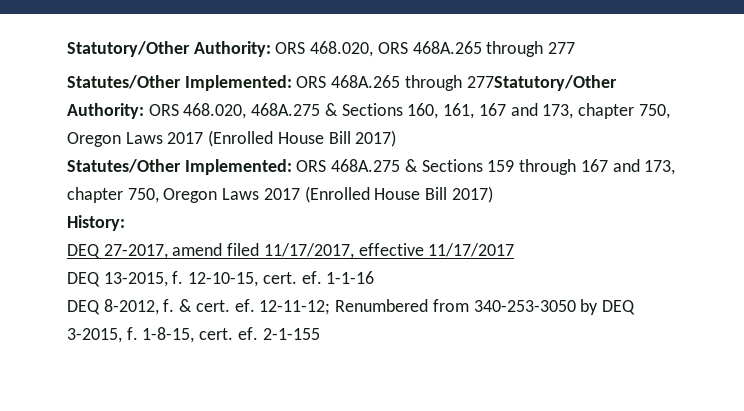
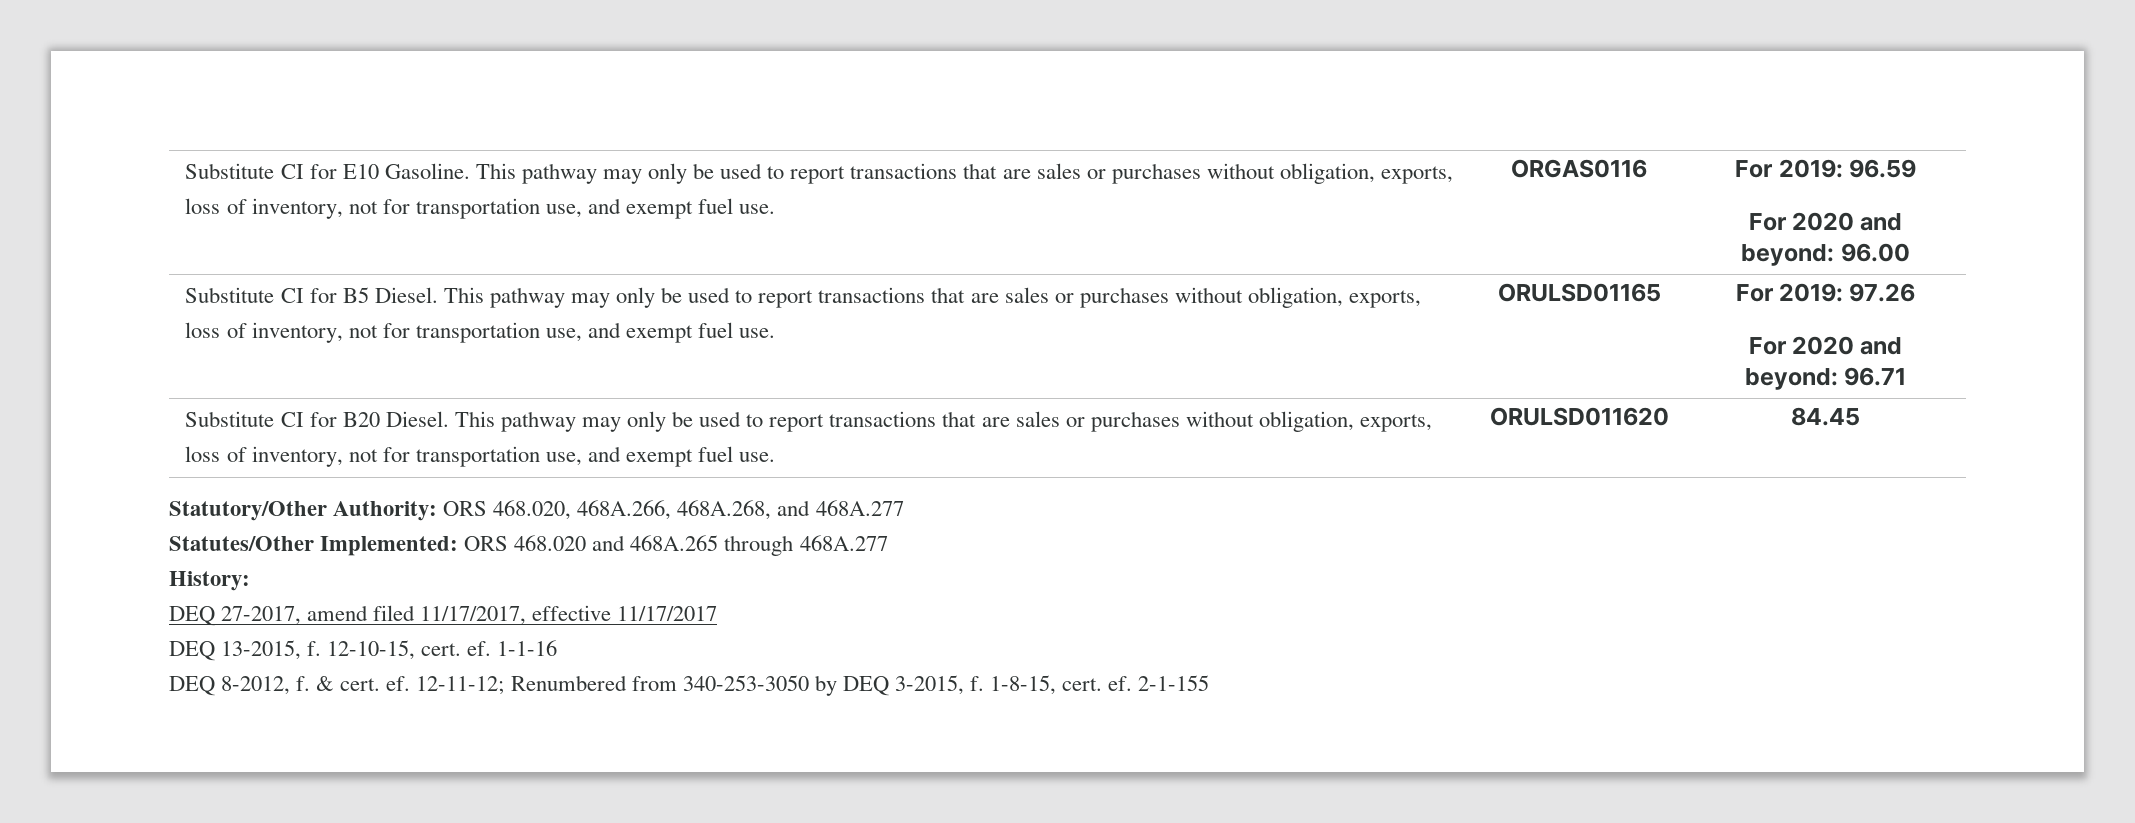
[67,41,576,57] [67,75,617,91] [67,103,670,119] [67,130,397,147] [67,159,676,175] [67,186,493,203] Statutory/Other Authority: ORS 468.020, ORS 468A.265 through 277 // Statutes/Other Implemented: ORS 468A.265 through 277Statutory/Other Authority: ORS 468.020, 468A.275 & Sections 160, 161, 167 and 173, chapter 750, Oregon Laws 2017 (Enrolled House Bill 2017) // Statutes/Other Implemented: ORS 468A.275 & Sections 159 through 167 and 173, chapter 750, Oregon Laws 2017 (Enrolled House Bill 2017) -> [185,163,1453,184] [185,198,776,219] [1511,159,1647,178] [1735,159,1916,178] [1748,212,1903,231] [1741,243,1910,266] [185,287,1421,308] [185,322,776,343] [1497,283,1661,302] [1735,283,1916,302] [1748,336,1903,355] [1744,367,1907,390] [185,411,1432,432] [185,446,776,467] [1489,407,1669,426] [1791,407,1860,426] [169,500,904,521] [169,535,888,556] Substitute CI for E10 Gasoline. This pathway may only be used to report transactions that are sales or purchases without obligation, exports, loss of inventory, not for transportation use, and exempt fuel use. | ORGAS0116 | For 2019: 96.59 // For 2020 and beyond: 96.00 // Substitute CI for B5 Diesel. This pathway may only be used to report transactions that are sales or purchases without obligation, exports, loss of inventory, not for transportation use, and exempt fuel use. | ORULSD01165 | For 2019: 97.26 // For 2020 and beyond: 96.71 // Substitute CI for B20 Diesel. This pathway may only be used to report transactions that are sales or purchases without obligation, exports, loss of inventory, not for transportation use, and exempt fuel use. | ORULSD011620 | 84.45 // Statutory/Other Authority: ORS 468.020, 468A.266, 468A.268, and 468A.277 // Statutes/Other Implemented: ORS 468.020 and 468A.265 through 468A.277

